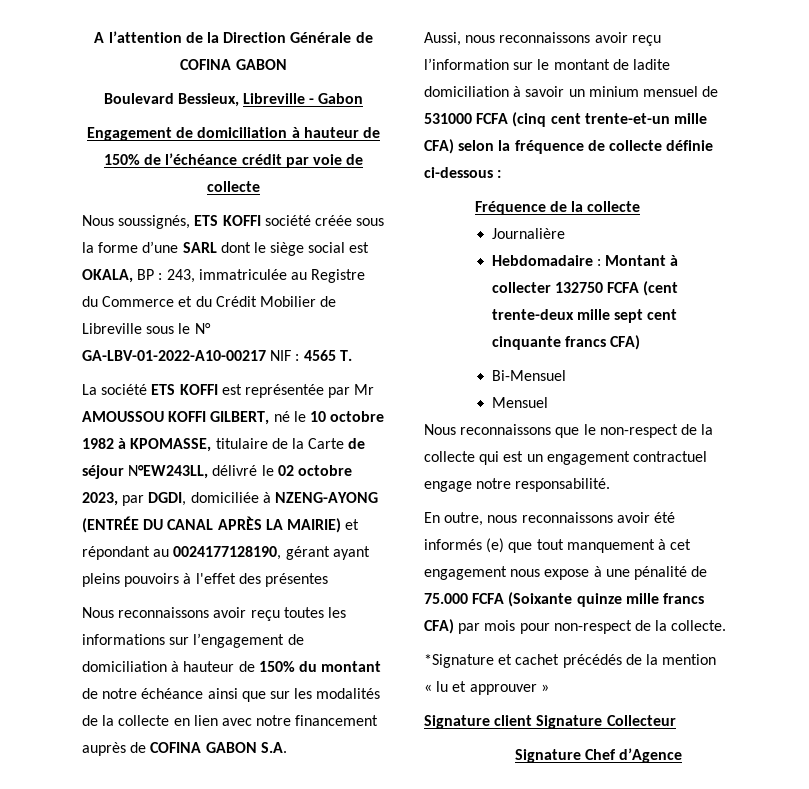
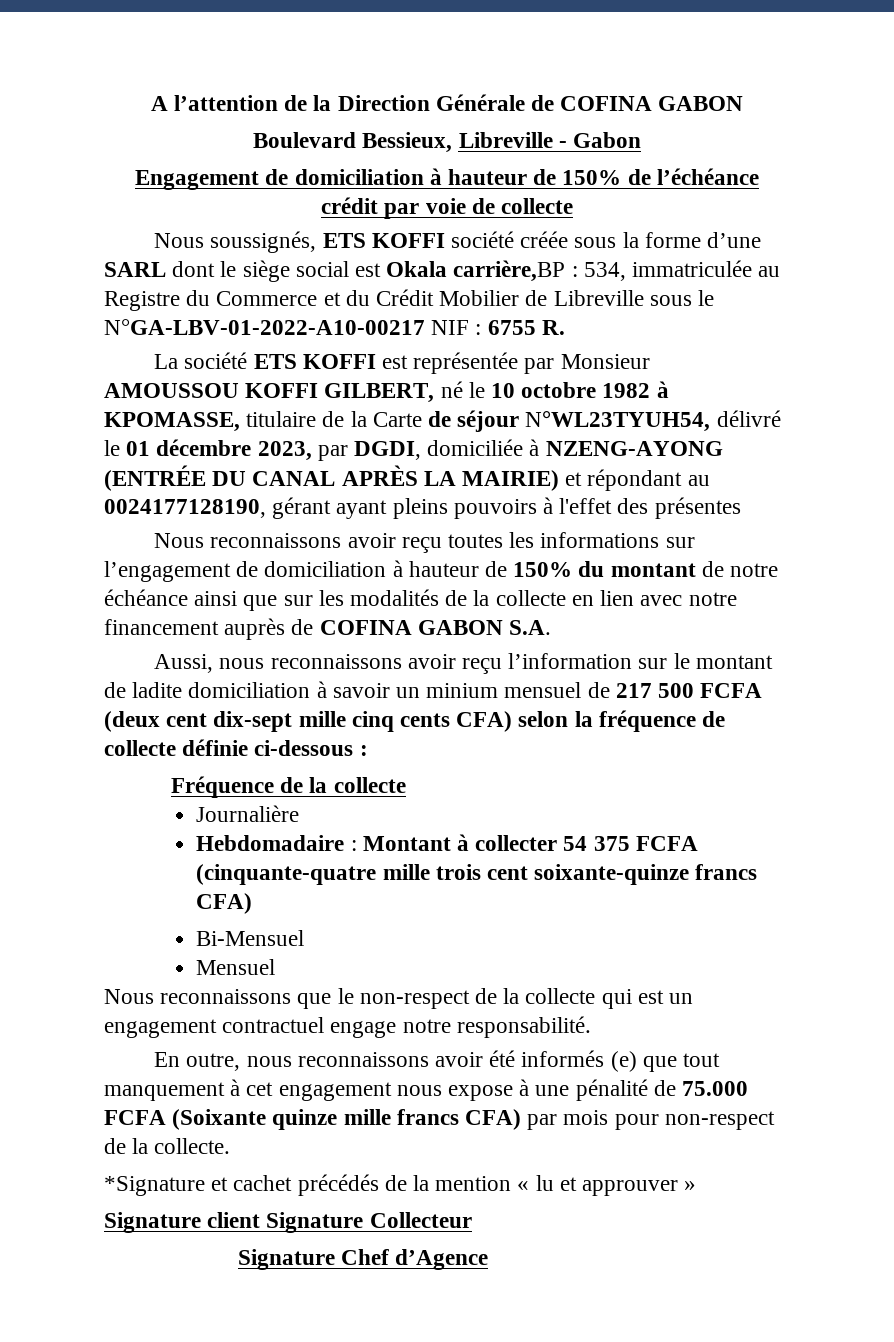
[82,269,195,283] OKALA, BP : 243, -> [386,260,626,282] Okala carrière,BP : 534,
[194,323,211,334] [82,350,352,361] N° GA-LBV-01-2022-A10-00217 NIF : 4565 T. -> [104,319,565,335] N°GA-LBV-01-2022-A10-00217 NIF : 6755 R.
[354,384,375,395] Mr -> [560,354,650,369] Monsieur
[128,465,209,479] N°EW243LL, -> [525,411,711,432] N°WL23TYUH54,
[277,465,352,476] 02 octobre -> [126,439,252,456] 01 décembre
[424,112,707,127] 531000 FCFA (cinq cent trente-et-un mille -> [615,683,763,698] [104,711,451,732] 217 500 FCFA (deux cent dix-sept mille cinq cents
[554,281,679,296] [491,309,678,323] [491,336,561,350] 132750 FCFA (cent trente-deux mille sept cent cinquante -> [563,836,698,851] [196,864,690,885] 54 375 FCFA (cinquante-quatre mille trois cent soixante-quinze

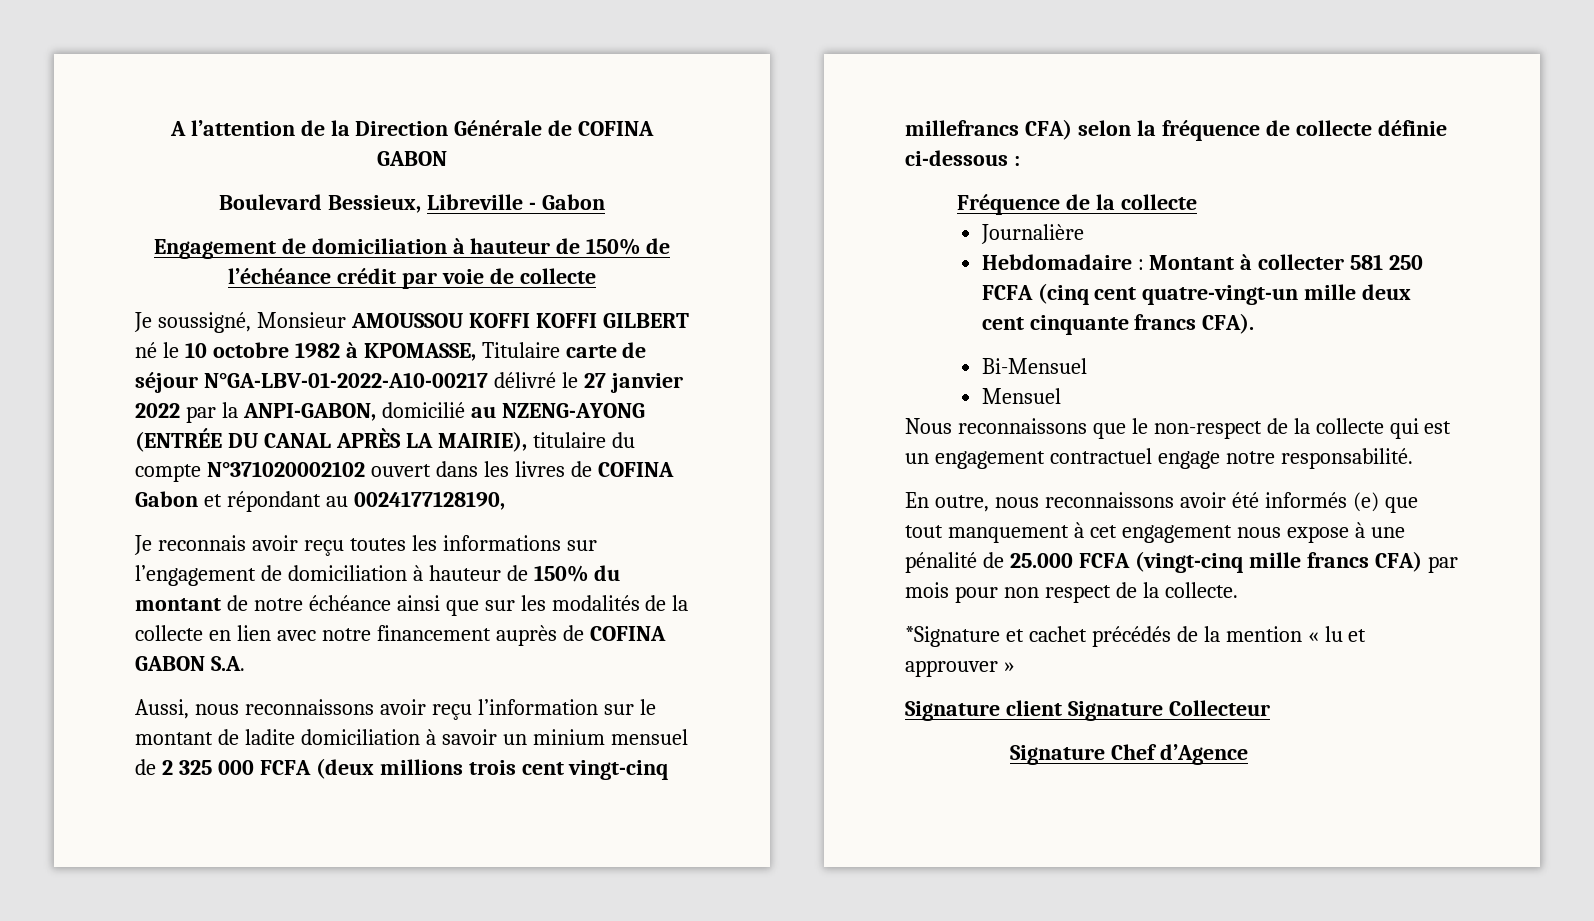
[154,231,762,253] [104,260,781,282] [104,289,715,311] [104,319,565,335] [154,352,555,374] Nous soussignés, ETS KOFFI société créée sous la forme d’une SARL dont le siège social est Okala carrière,BP : 534, immatriculée au Registre du Commerce et du Crédit Mobilier de Libreville sous le N°GA-LBV-01-2022-A10-00217 NIF : 6755 R. // La société ETS KOFFI est représentée par -> [134,312,251,333] Je soussigné,
[324,383,435,403] GILBERT, -> [535,313,689,328] KOFFI GILBERT
[246,411,422,427] titulaire de la Carte -> [481,342,617,358] Titulaire carte
[525,411,711,432] N°WL23TYUH54, -> [203,372,488,388] N°GA-LBV-01-2022-A10-00217
[126,439,540,461] 01 décembre 2023, par DGDI, domiciliée à -> [583,373,683,393] [135,402,496,423] 27 janvier 2022 par la ANPI-GABON, domicilié au
[462,469,710,491] [104,497,741,519] [154,533,342,548] MAIRIE) et répondant au 0024177128190, gérant ayant pleins pouvoirs à l'effet des présentes // Nous reconnaissons -> [437,431,635,452] [135,461,674,482] [135,491,505,512] [134,535,246,555] MAIRIE), titulaire du compte N°371020002102 ouvert dans les livres de COFINA Gabon et répondant au 0024177128190, // Je reconnais
[615,683,763,698] [104,711,451,732] 217 500 FCFA (deux cent dix-sept mille cinq cents -> [161,758,669,780] [905,120,1019,136] 2 325 000 FCFA (deux millions trois cent vingt-cinq millefrancs
[563,836,698,851] [196,864,758,885] [196,893,253,914] 54 375 FCFA (cinquante-quatre mille trois cent soixante-quinze francs CFA) -> [1350,254,1424,270] [981,283,1412,305] [981,313,1255,335] 581 250 FCFA (cinq cent quatre-vingt-un mille deux cent cinquante francs CFA).
[682,1081,749,1096] [104,1109,338,1130] 75.000 FCFA (Soixante quinze -> [1009,551,1243,573] 25.000 FCFA (vingt-cinq
[664,1111,775,1130] non-respect -> [1003,585,1111,603] non respect

